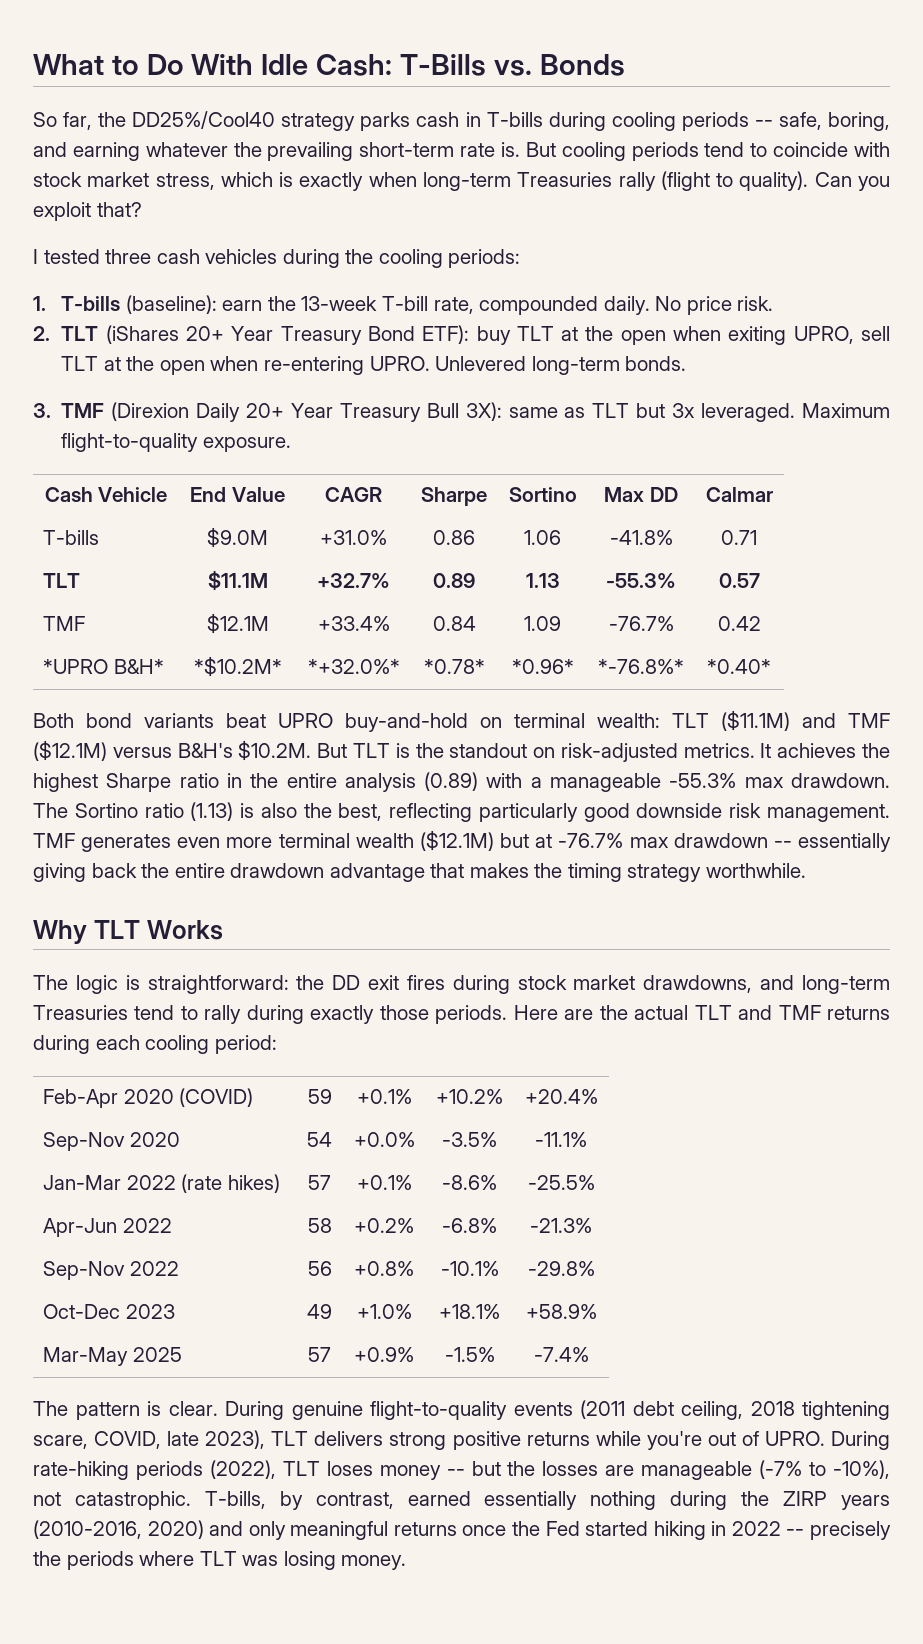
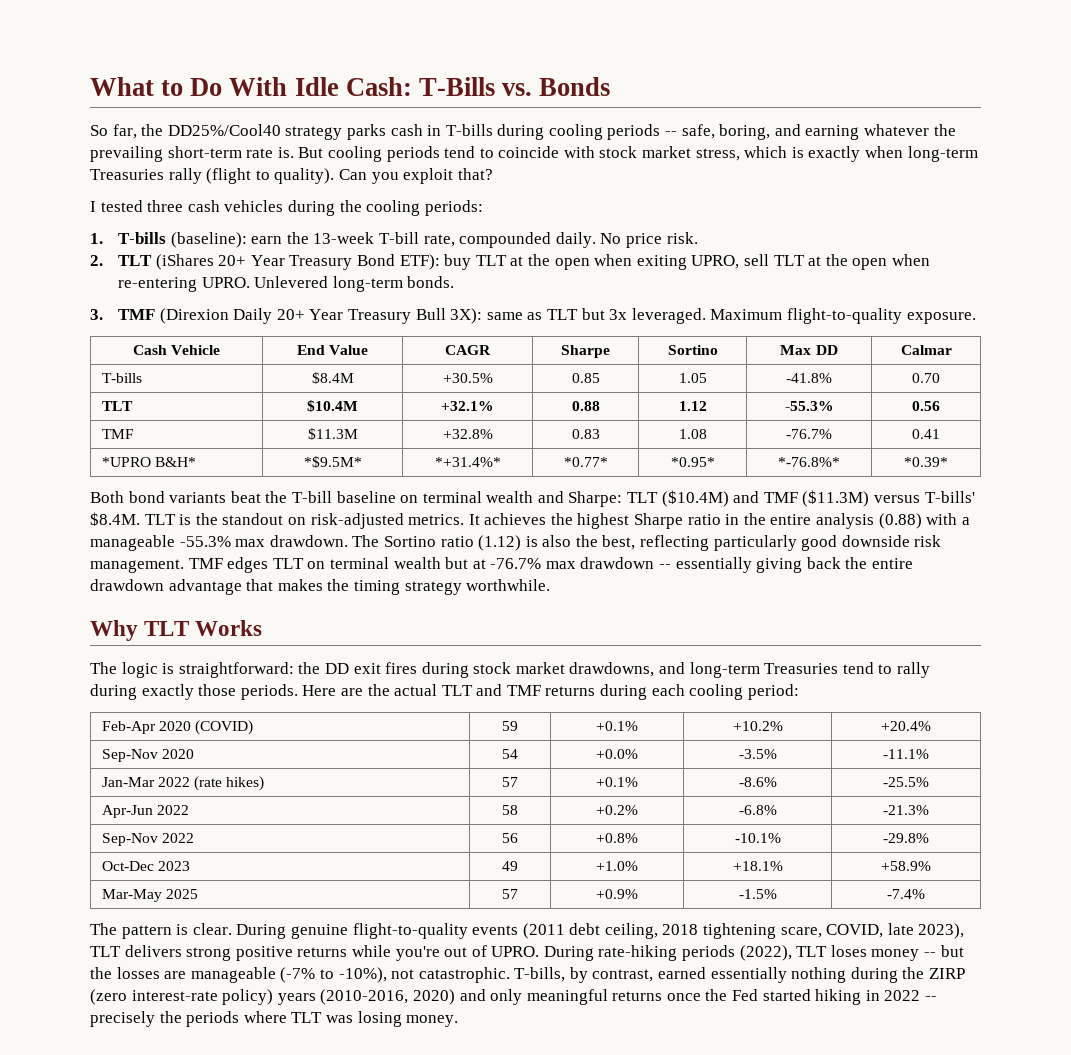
[207,527,268,548] [320,530,387,545] [433,530,475,545] [524,530,561,545] $9.0M | +31.0% | 0.86 | 1.06 -> [311,372,354,384] [442,373,493,383] [571,373,600,383] [678,373,707,383] $8.4M | +30.5% | 0.85 | 1.05
[721,530,757,545] 0.71 -> [912,373,940,383] 0.70
[207,570,268,591] [317,573,390,588] [433,573,475,588] [525,573,560,588] $11.1M | +32.7% | 0.89 | 1.13 -> [307,400,358,412] [441,401,494,411] [571,401,600,411] [678,401,707,411] $10.4M | +32.1% | 0.88 | 1.12
[718,573,760,588] 0.57 -> [912,401,940,411] 0.56
[206,613,269,634] [317,616,390,631] [432,616,476,631] [524,616,561,631] $12.1M | +33.4% | 0.84 | 1.09 -> [307,428,358,440] [442,429,493,439] [571,429,600,439] [678,429,707,439] $11.3M | +32.8% | 0.83 | 1.08
[717,616,761,631] 0.42 -> [912,429,940,439] 0.41
[193,656,282,677] [307,659,400,674] [423,659,485,674] [511,659,574,674] *$10.2M* | *+32.0%* | *0.78* | *0.96* -> [303,456,362,468] [434,457,501,467] [563,457,608,467] [670,457,715,467] *$9.5M* | *+31.4%* | *0.77* | *0.95*
[707,659,771,674] *0.40* -> [904,457,948,467] *0.39*
[278,710,890,732] [33,740,348,761] UPRO buy-and-hold on terminal wealth: TLT ($11.1M) and TMF ($12.1M) versus B&H's $10.2M. But -> [265,490,975,507] [90,512,140,526] the T-bill baseline on terminal wealth and Sharpe: TLT ($10.4M) and TMF ($11.3M) versus T-bills' $8.4M.
[424,772,479,791] (0.89) -> [878,513,922,529] (0.88)
[190,802,234,821] (1.13) -> [478,535,522,551] (1.12)
[81,830,494,852] generates even more terminal wealth ($12.1M) -> [227,557,441,573] edges TLT on terminal wealth
(828, 1498) none -> [90,989,274,1005] (zero interest-rate policy)

